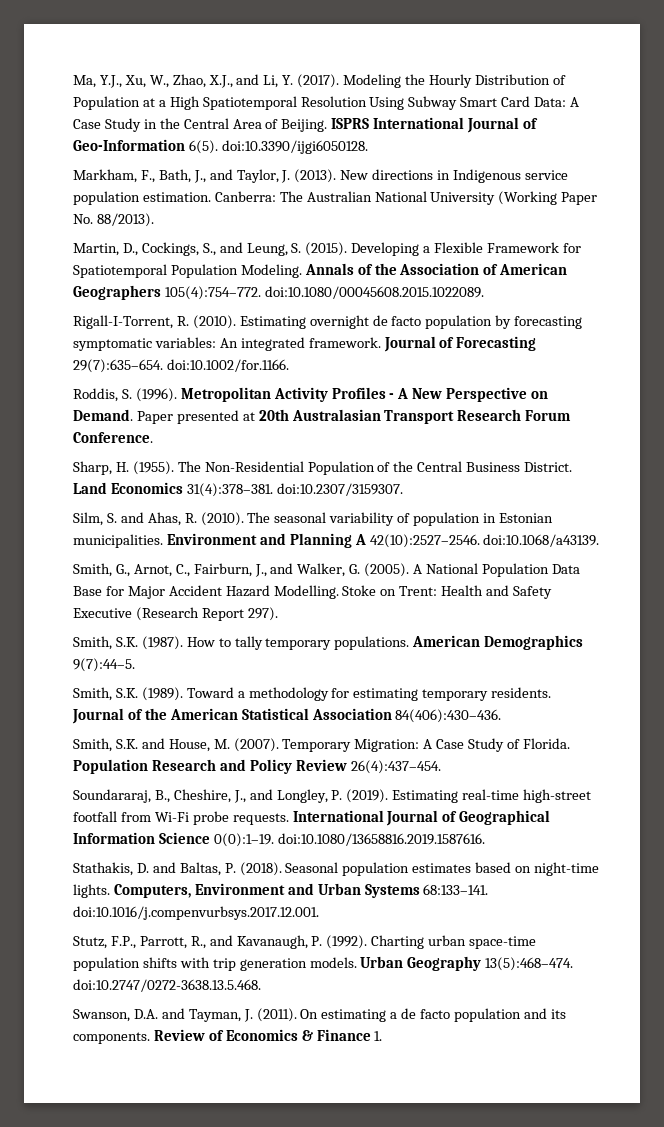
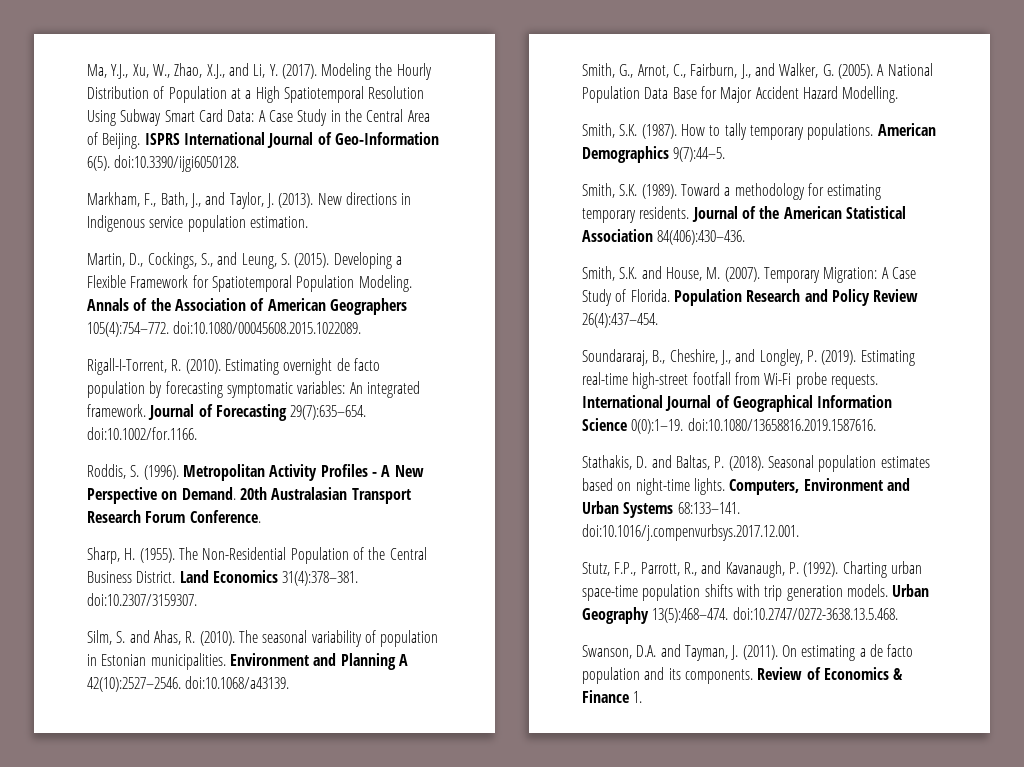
[214,191,598,205] [73,213,154,227] Canberra: The Australian National University (Working Paper No. 88/2013). -> (308, 222) none
[136,410,255,424] Paper presented at -> (236, 493) none
[342,585,553,599] [73,607,278,621] Stoke on Trent: Health and Safety Executive (Research Report 297). -> (899, 94) none

